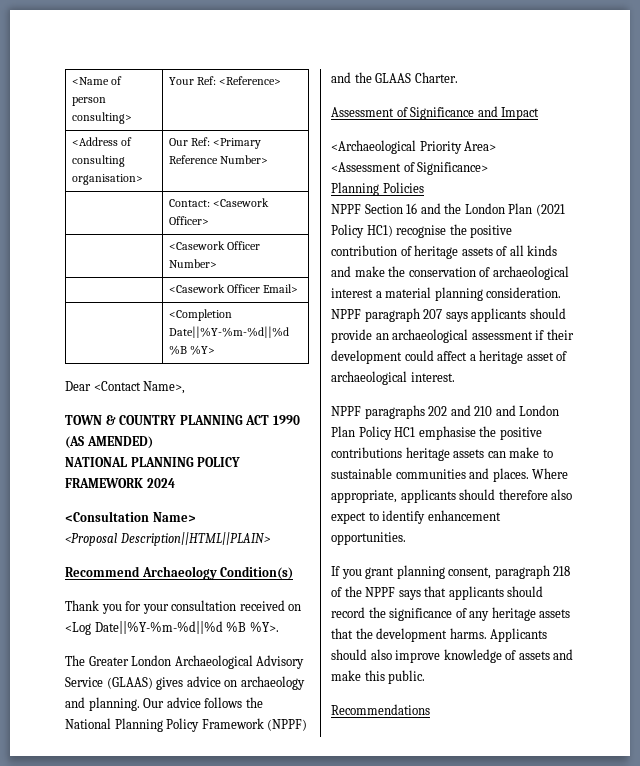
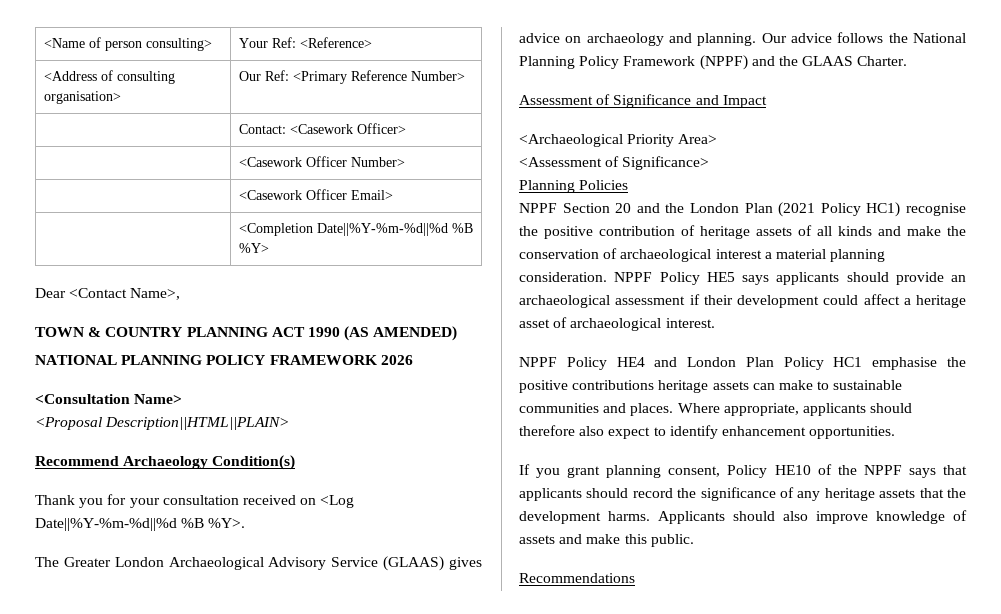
[146,478,175,488] 2024 -> [380,355,413,365] 2026
[406,203,418,214] 16 -> [615,203,632,213] 20
[364,308,443,322] paragraph 207 -> [659,272,735,285] Policy HE5
[364,405,493,419] paragraphs 202 and 210 -> [566,357,645,370] Policy HE4
[494,565,571,579] paragraph 218 -> [727,465,811,478] Policy HE10

